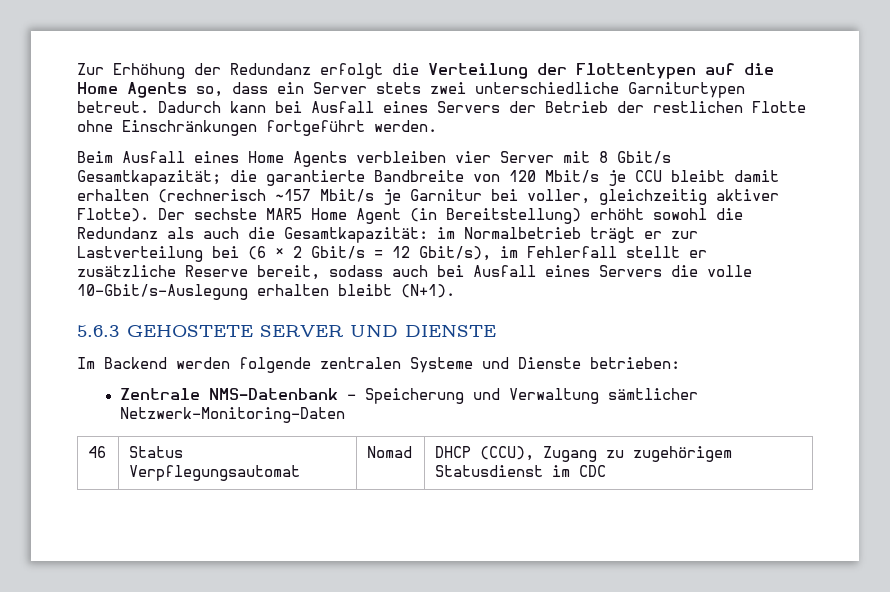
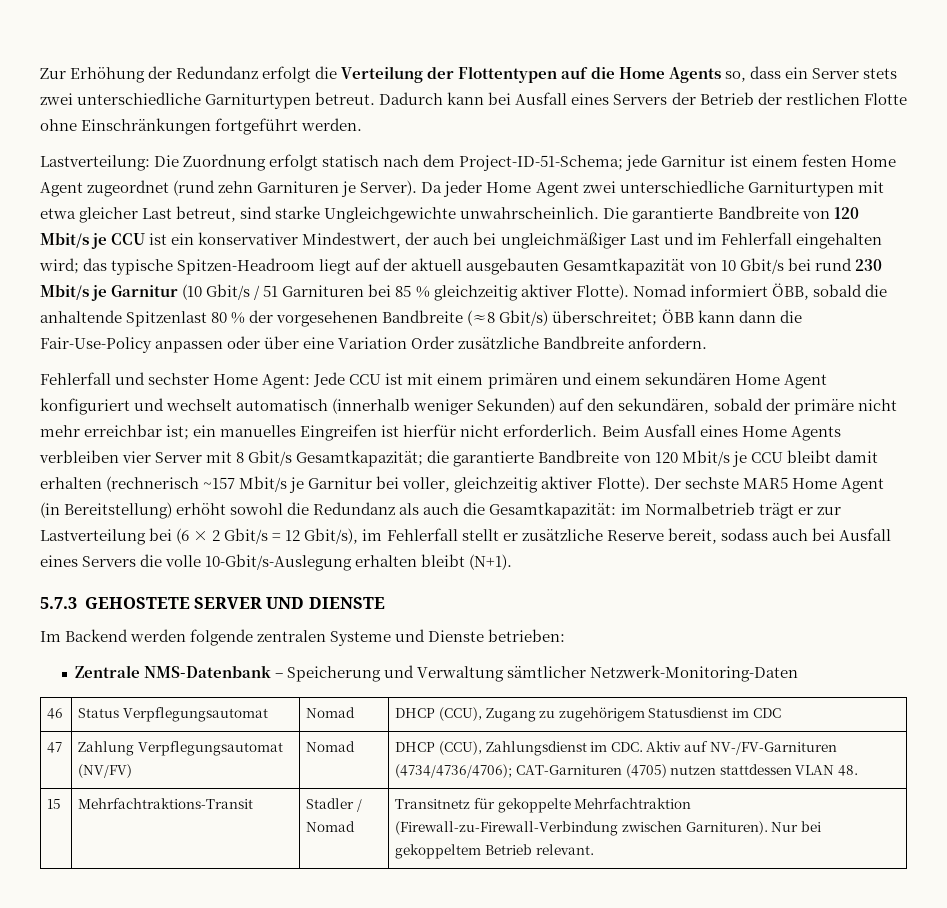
(437, 126) none -> [40,154,896,171] [40,180,884,197] [40,206,859,223] [40,232,882,249] [39,258,882,275] [40,283,887,301] [40,309,802,327] [40,336,708,353] [40,372,827,389] [40,398,897,415] [40,424,598,441] Lastverteilung: Die Zuordnung erfolgt statisch nach dem Project-ID-51-Schema; jede Garnitur ist einem festen Home Agent zugeordnet (rund zehn Garnituren je Server). Da jeder Home Agent zwei unterschiedliche Garniturtypen mit etwa gleicher Last betreut, sind starke Ungleichgewichte unwahrscheinlich. Die garantierte Bandbreite von 120 Mbit/s je CCU ist ein konservativer Mindestwert, der auch bei ungleichmäßiger Last und im Fehlerfall eingehalten wird; das typische Spitzen-Headroom liegt auf der aktuell ausgebauten Gesamtkapazität von 10 Gbit/s bei rund 230 Mbit/s je Garnitur (10 Gbit/s / 51 Garnituren bei 85 % gleichzeitig aktiver Flotte). Nomad informiert ÖBB, sobald die anhaltende Spitzenlast 80 % der vorgesehenen Bandbreite (≈8 Gbit/s) überschreitet; ÖBB kann dann die Fair-Use-Policy anpassen oder über eine Variation Order zusätzliche Bandbreite anfordern. // Fehlerfall und sechster Home Agent: Jede CCU ist mit einem primären und einem sekundären Home Agent konfiguriert und wechselt automatisch (innerhalb weniger Sekunden) auf den sekundären, sobald der primäre nicht mehr erreichbar ist; ein manuelles Eingreifen ist hierfür nicht erforderlich.
[77,325,119,337] 5.6.3 -> [40,597,77,609] 5.7.3
(607, 471) none -> [47,742,63,753] [78,741,283,756] [78,764,133,778] [306,741,356,752] [395,741,837,756] [395,764,859,778] [47,799,62,809] [78,798,254,809] [306,798,362,812] [306,821,356,832] [395,798,692,813] [395,821,821,836] [395,844,594,859] // 47 | Zahlung Verpflegungsautomat (NV/FV) | Nomad | DHCP (CCU), Zahlungsdienst im CDC. Aktiv auf NV-/FV-Garnituren (4734/4736/4706); CAT-Garnituren (4705) nutzen stattdessen VLAN 48. // 15 | Mehrfachtraktions-Transit | Stadler / Nomad | Transitnetz für gekoppelte Mehrfachtraktion (Firewall-zu-Firewall-Verbindung zwischen Garnituren). Nur bei gekoppeltem Betrieb relevant.

